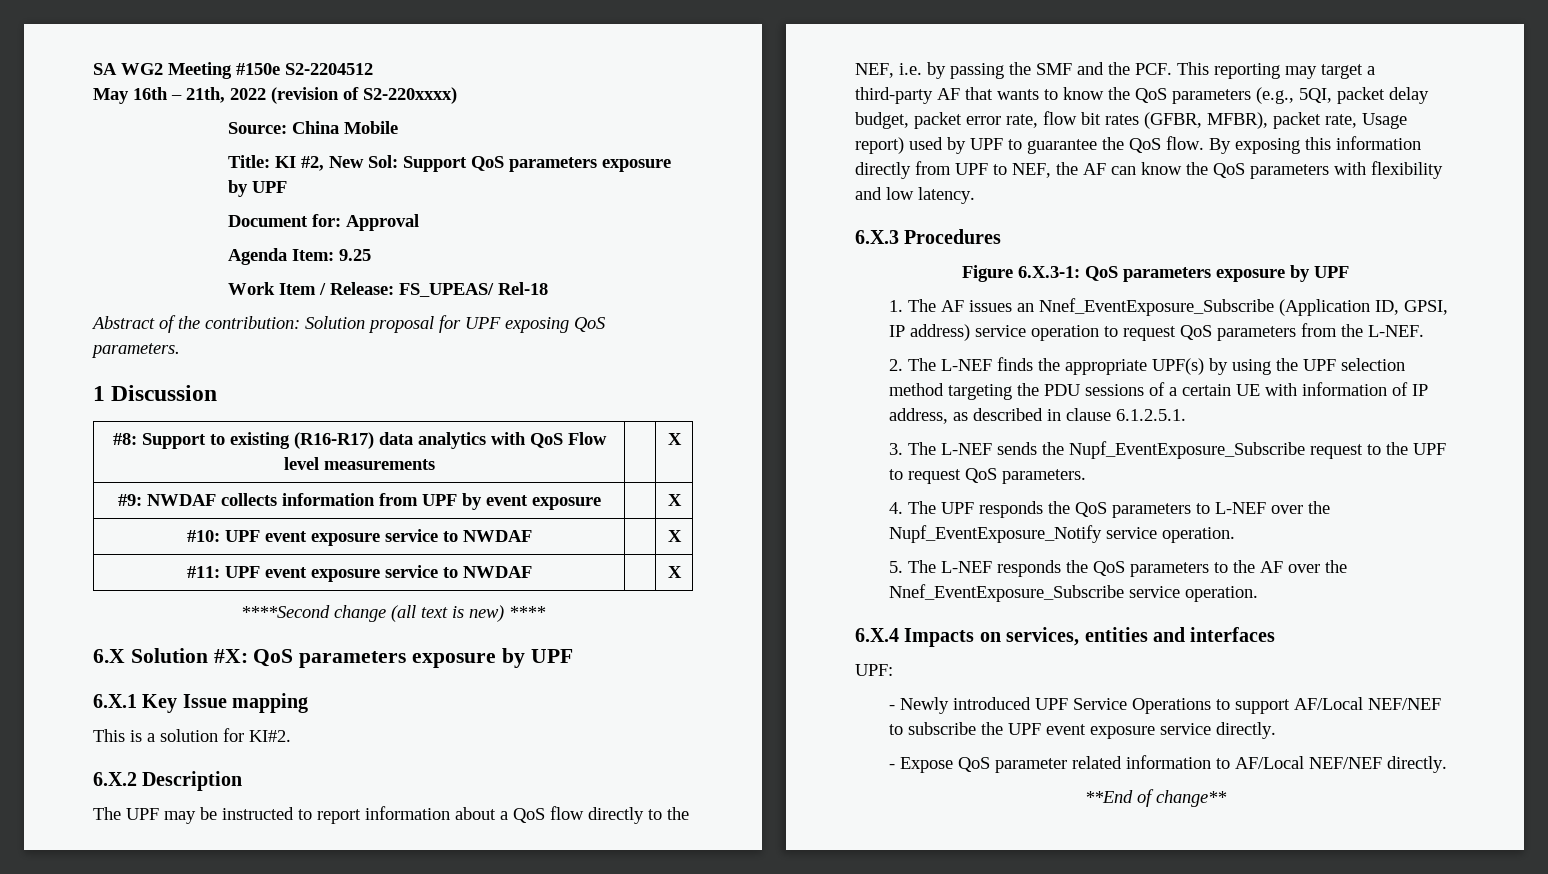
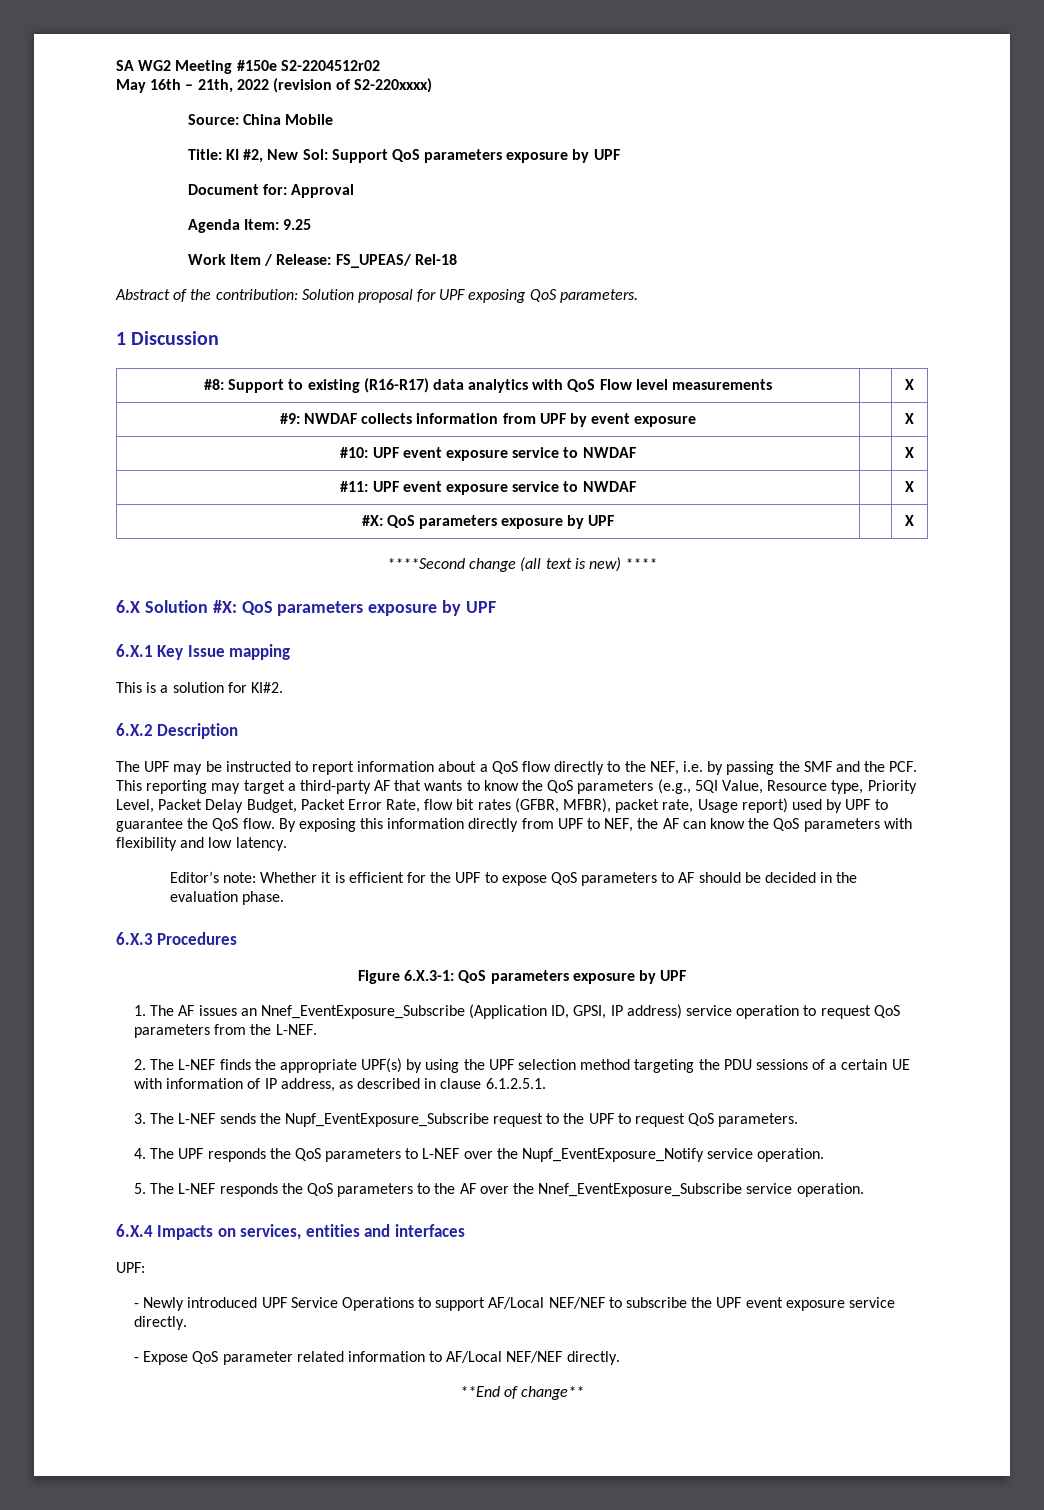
[285,63,373,75] S2-2204512 -> [280,60,380,71] S2-2204512r02
(682, 572) none -> [361,515,615,529] [905,515,914,526] // #X: QoS parameters exposure by UPF | | X
[1299,87,1429,104] [855,112,1038,129] 5QI, packet delay budget, packet error rate, -> [694,780,917,794] [116,799,421,813] 5QI Value, Resource type, Priority Level, Packet Delay Budget, Packet Error Rate,
(975, 195) none -> [169,871,858,886] [169,891,285,905] // Editor’s note: Whether it is efficient for the UPF to expose QoS parameters to AF should be decided in the evaluation phase.

